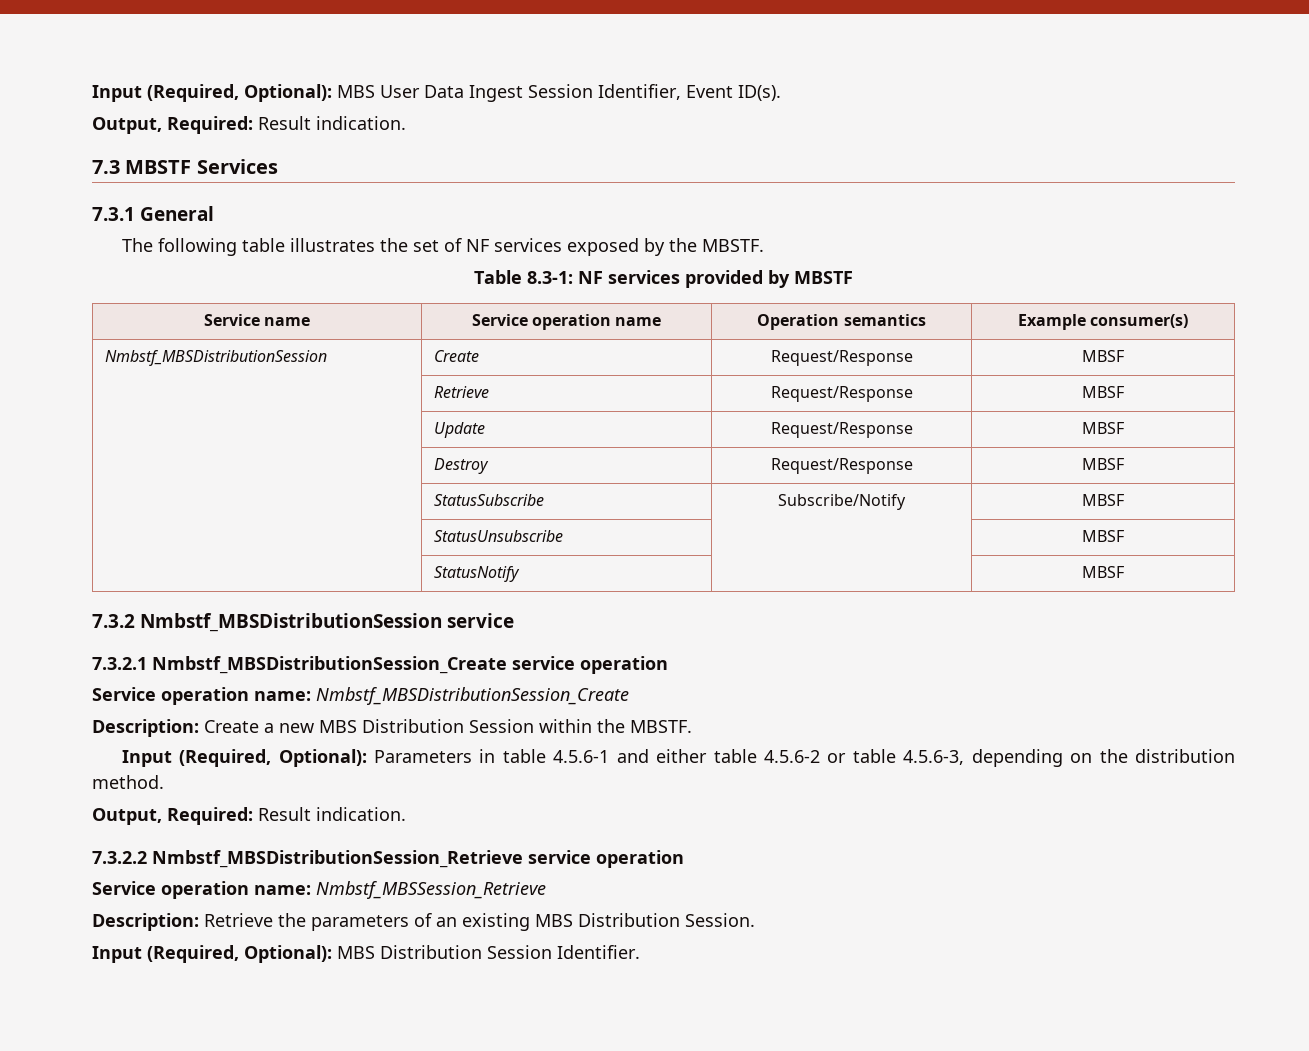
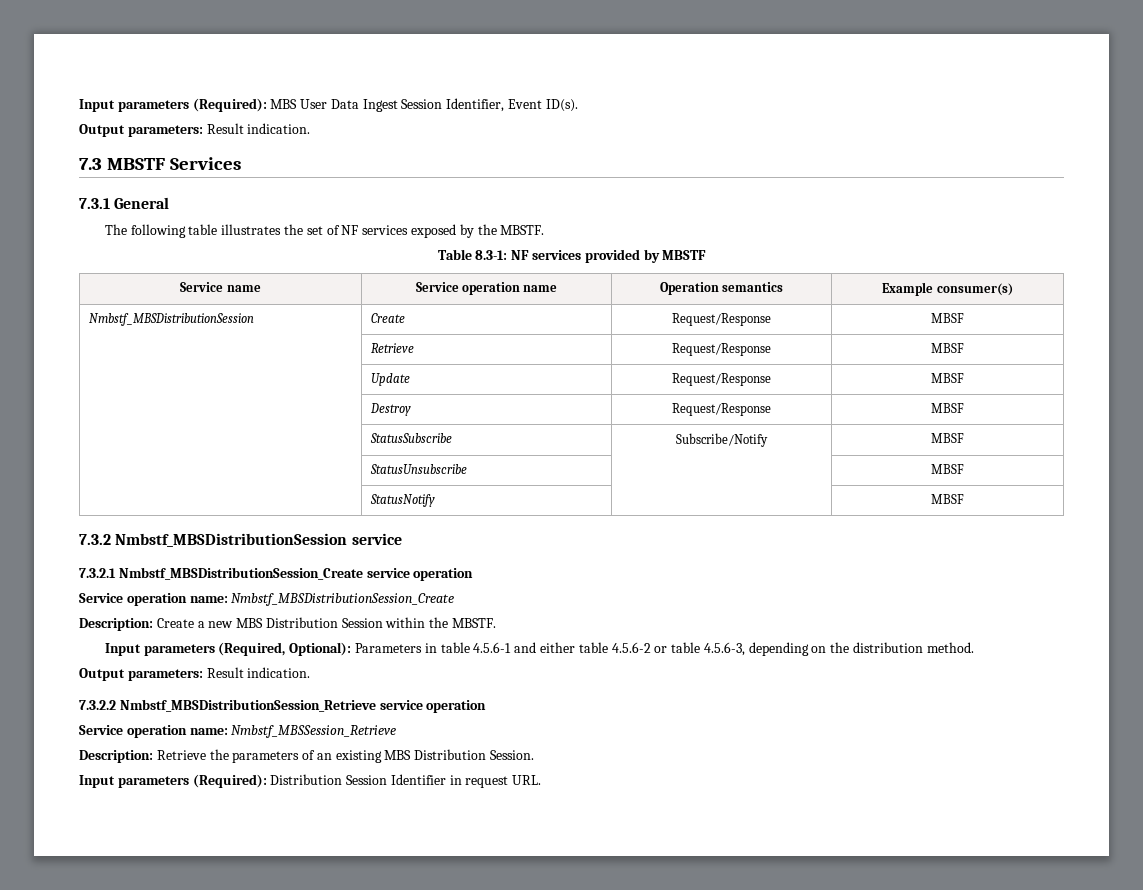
[92,84,332,102] Input (Required, Optional): -> [79,98,267,112] Input parameters (Required):
[92,116,253,134] Output, Required: -> [79,124,203,137] Output parameters:
(172, 758) none -> [143,644,215,656] parameters
[92,807,253,825] Output, Required: -> [79,668,203,681] Output parameters:
[147,945,640,963] (Required, Optional): MBS Distribution Session Identifier. -> [117,774,542,788] parameters (Required): Distribution Session Identifier in request URL.

